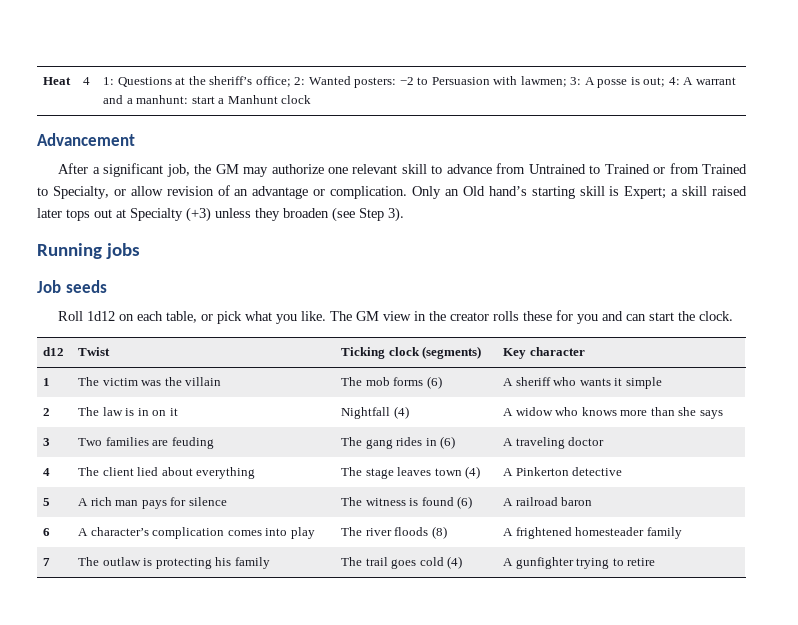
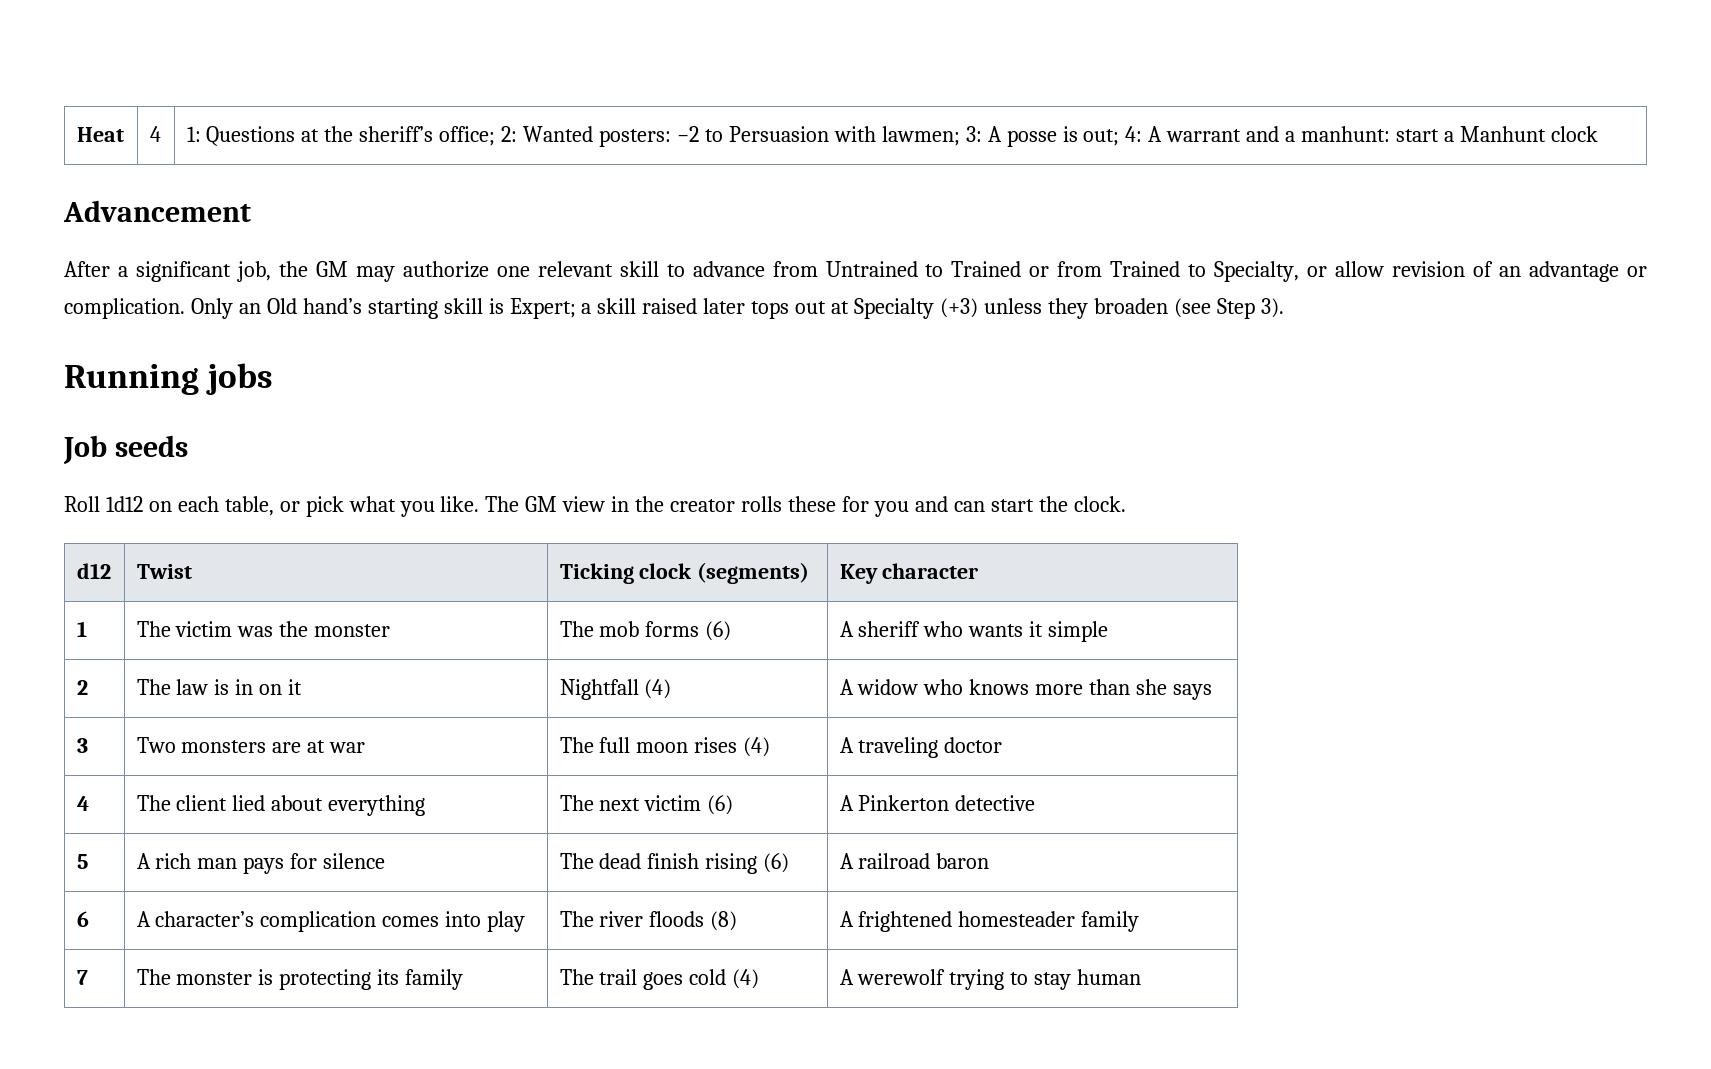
[185,377,222,386] villain -> [314,624,391,637] monster
[105,437,214,449] [341,436,456,449] families are feuding | The gang rides in (6) -> [181,740,366,753] [559,737,771,757] monsters are at war | The full moon rises (4)
[365,466,481,479] stage leaves town (4) -> [599,795,734,815] next victim (6)
[365,497,454,506] witness is found -> [599,853,758,874] dead finish rising
[102,557,141,566] outlaw -> [176,972,253,985] monster
[215,557,232,566] his -> [377,969,400,985] its
[515,557,574,569] gunfighter -> [857,969,946,985] werewolf
[627,558,656,566] retire -> [1034,969,1142,990] stay human

